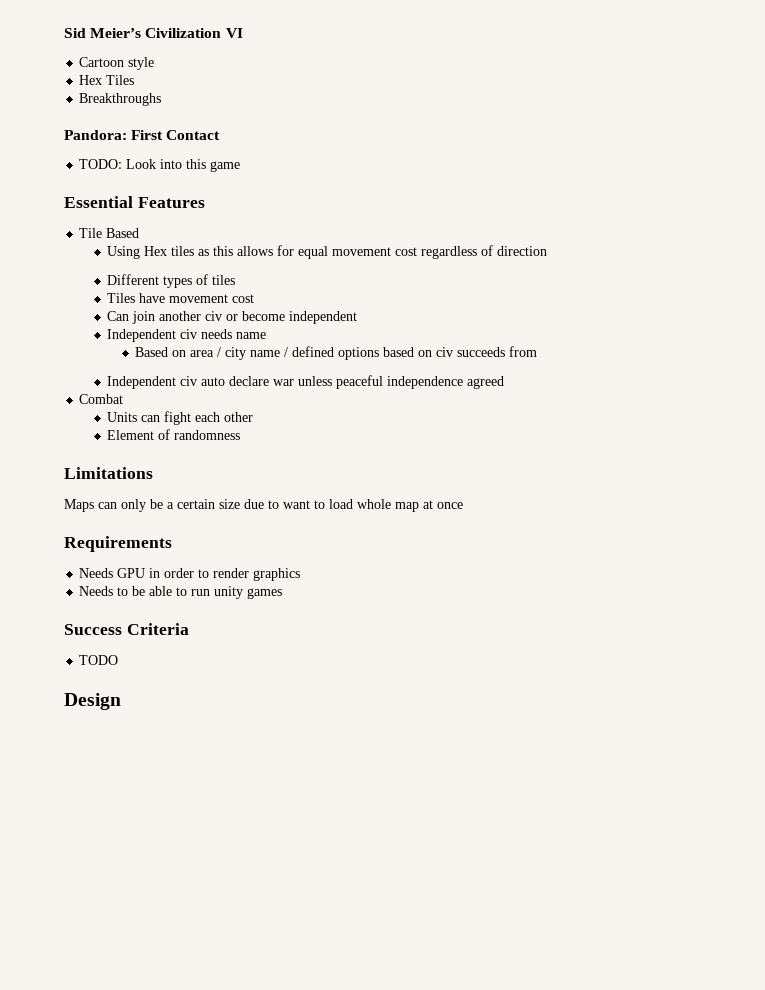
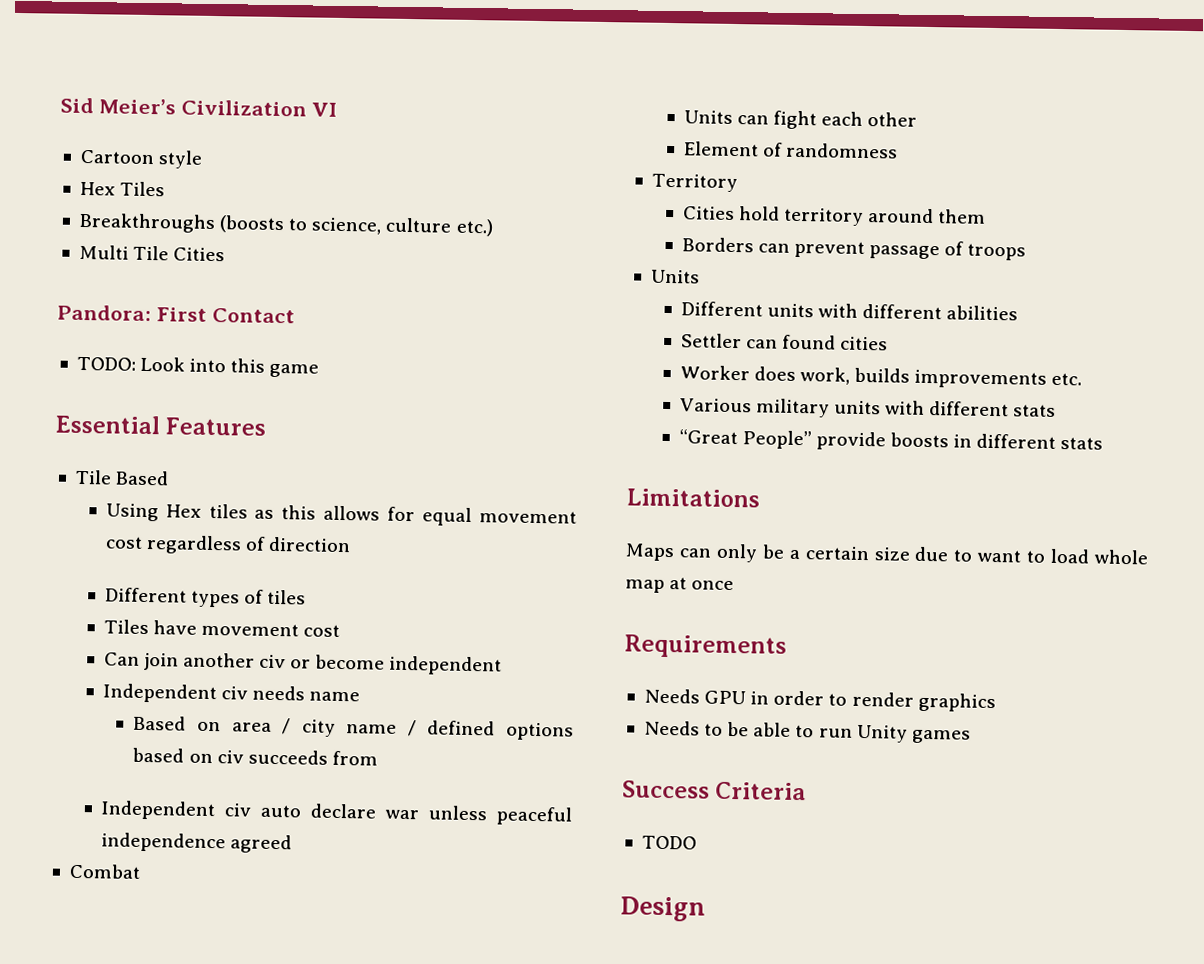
(162, 99) none -> [219,215,494,237] [78,244,226,262] (boosts to science, culture etc.) // Multi Tile Cities
(241, 435) none -> [651,173,738,193] [682,206,987,226] [681,237,1027,261] [650,269,700,284] [680,301,1019,321] [680,333,889,351] [679,365,1083,389] [679,398,1057,418] [678,429,1104,451] // Territory // Cities hold territory around them // Borders can prevent passage of troops // Units // Different units with different abilities // Settler can found cities // Worker does work, builds improvements etc. // Various military units with different stats // “Great People” provide boosts in different stats
[214,586,244,599] unity -> [856,724,908,743] Unity

